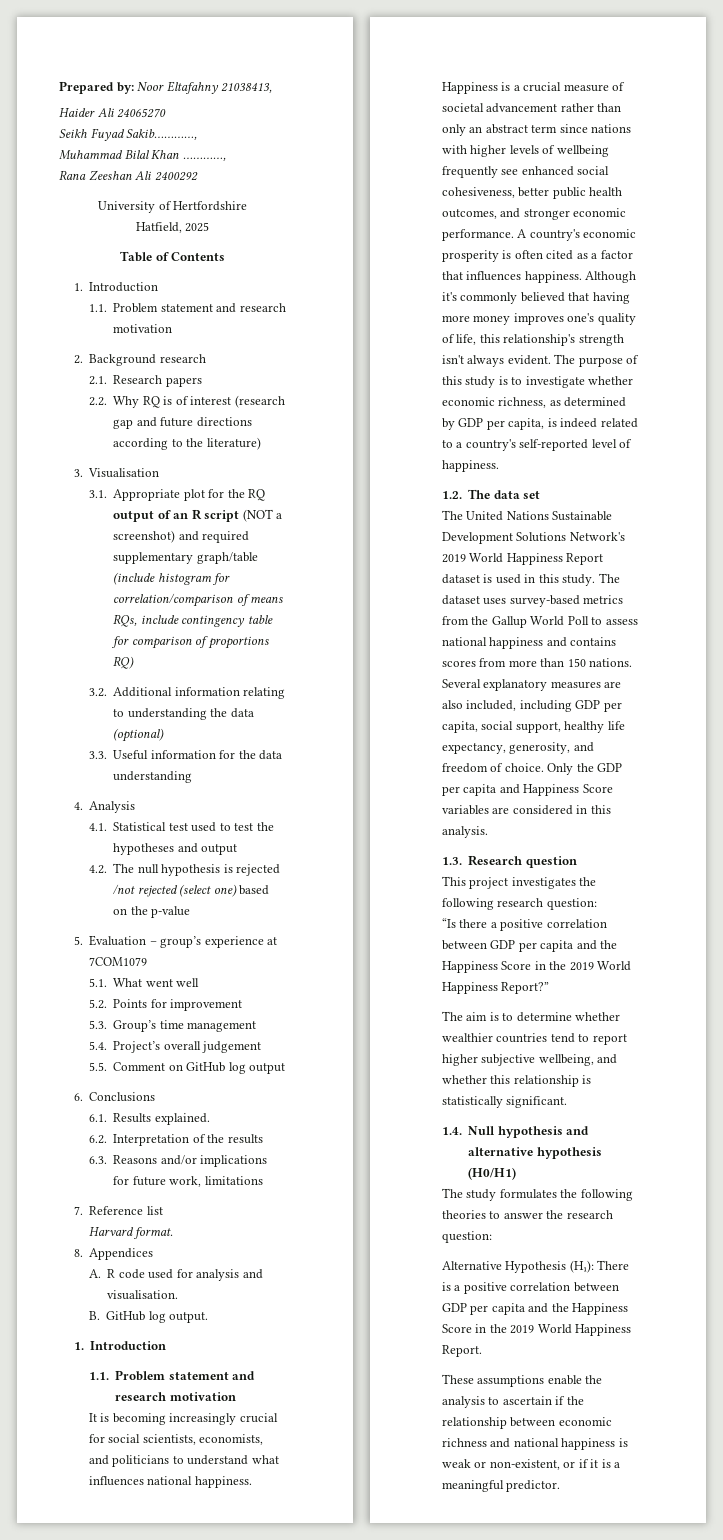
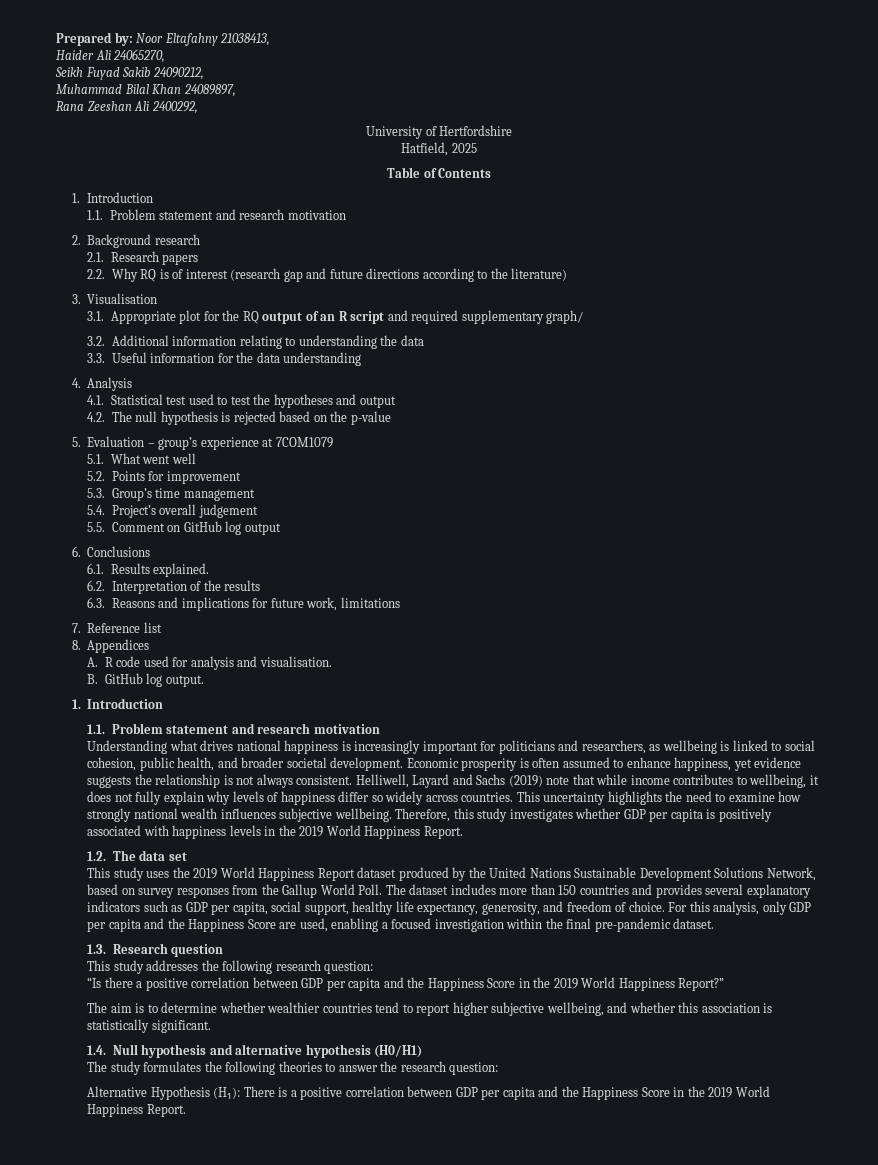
[117,108,167,118] 24065270 -> [113,49,166,63] 24065270,
[126,129,198,140] Sakib…………, -> [122,67,204,80] Sakib 24090212,
[182,157,226,161] …………, -> [183,84,236,97] 24089897,
[154,171,198,181] 2400292 -> [151,101,198,114] 2400292,
[242,509,283,522] [113,530,250,543] [113,552,258,564] [113,572,231,585] [113,593,284,607] [113,614,273,627] [111,636,269,649] [113,656,135,669] (NOT a screenshot) and required supplementary graph/table (include histogram for correlation/comparison of means RQs, include contingency table for comparison of proportions RQ) -> [387,310,584,324] and required supplementary graph/
[113,728,165,742] (optional) -> (424, 340) none
[113,884,237,897] /not rejected (select one) -> (276, 418) none
[160,1155,197,1165] and/or -> [158,597,179,608] and
[88,1227,174,1239] // Harvard format. -> (162, 627) none
[88,1413,278,1425] [88,1434,264,1445] [88,1455,279,1467] [88,1476,252,1488] [441,82,626,94] [441,103,622,113] [441,124,632,136] [441,145,609,157] [441,166,610,178] [441,187,623,199] [441,208,627,220] [441,229,637,241] [441,250,633,262] [441,271,637,283] [441,292,630,304] [441,313,636,325] [441,334,624,346] [441,354,640,367] [441,376,634,388] [441,397,627,408] [441,418,638,430] [441,439,633,451] [441,460,499,472] [441,489,541,499] [441,510,463,520] It is becoming increasingly crucial for social scientists, economists, and politicians to understand what influences national happiness. Happiness is a crucial measure of societal advancement rather than only an abstract term since nations with higher levels of wellbeing frequently see enhanced social cohesiveness, better public health outcomes, and stronger economic performance. A country's economic prosperity is often cited as a factor that influences happiness. Although it's commonly believed that having more money improves one's quality of life, this relationship's strength isn't always evident. The purpose of this study is to investigate whether economic richness, as determined by GDP per capita, is indeed related to a country's self-reported level of happiness. // 1.2. The data set // The -> [87,740,815,754] [87,757,802,771] [87,774,819,788] [87,791,802,805] [87,808,772,822] [87,825,463,839] [87,850,187,861] [87,867,486,881] Understanding what drives national happiness is increasingly important for politicians and researchers, as wellbeing is linked to social cohesion, public health, and broader societal development. Economic prosperity is often assumed to enhance happiness, yet evidence suggests the relationship is not always consistent. Helliwell, Layard and Sachs (2019) note that while income contributes to wellbeing, it does not fully explain why levels of happiness differ so widely across countries. This uncertainty highlights the need to examine how strongly national wealth influences subjective wellbeing. Therefore, this study investigates whether GDP per capita is positively associated with happiness levels in the 2019 World Happiness Report. // 1.2. The data set // This study uses the 2019 World Happiness Report dataset produced by the
[569,532,625,541] [441,553,604,565] [441,573,620,586] [441,595,624,607] [441,616,638,628] [441,637,617,649] [441,658,633,667] [441,679,622,691] [441,700,572,712] Network's 2019 World Happiness Report dataset is used in this study. The dataset uses survey-based metrics from the Gallup World Poll to assess national happiness and contains scores from more than 150 nations. Several explanatory measures are also included, including -> [766,867,816,881] [87,884,811,898] [87,901,183,912] Network, based on survey responses from the Gallup World Poll. The dataset includes more than 150 countries and provides several explanatory indicators such as
[547,763,623,775] [441,784,613,796] [441,805,611,815] [441,826,488,838] Only the GDP per capita and Happiness Score variables are considered in this analysis. -> [668,901,812,915] [87,918,715,932] For this analysis, only GDP per capita and the Happiness Score are used, enabling a focused investigation within the final pre-pandemic dataset.
[469,877,576,889] project investigates -> [113,960,199,974] study addresses
[513,1075,579,1087] relationship -> [701,1003,760,1013] association
[441,1374,603,1387] [441,1396,584,1408] [441,1417,612,1429] [441,1438,628,1450] [441,1459,621,1470] [441,1480,561,1492] // These assumptions enable the analysis to ascertain if the relationship between economic richness and national happiness is weak or non-existent, or if it is a meaningful predictor. -> (186, 1110) none

